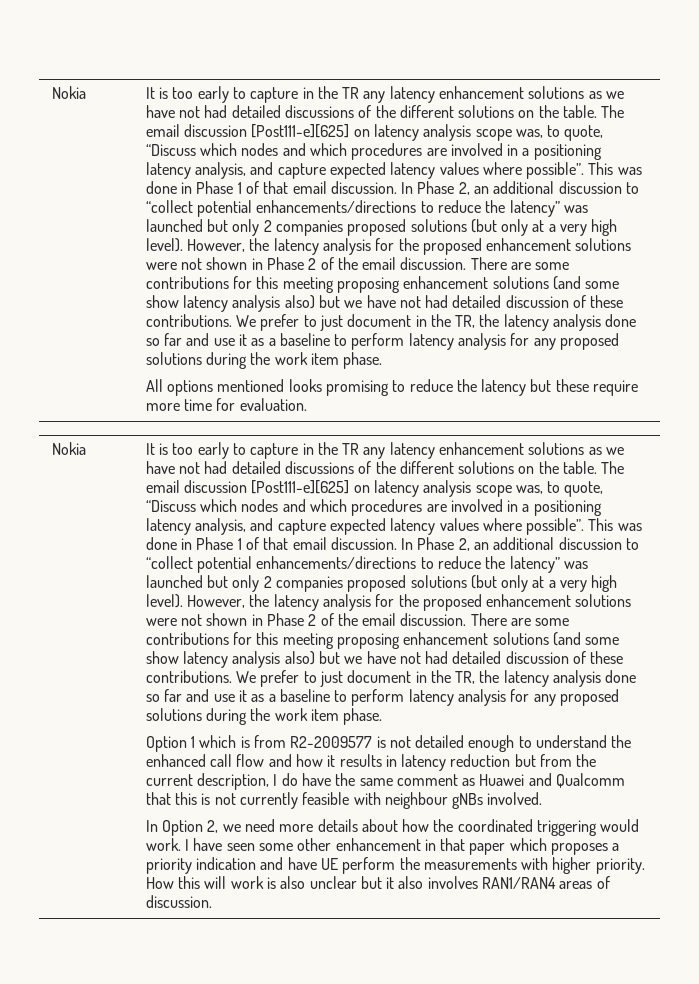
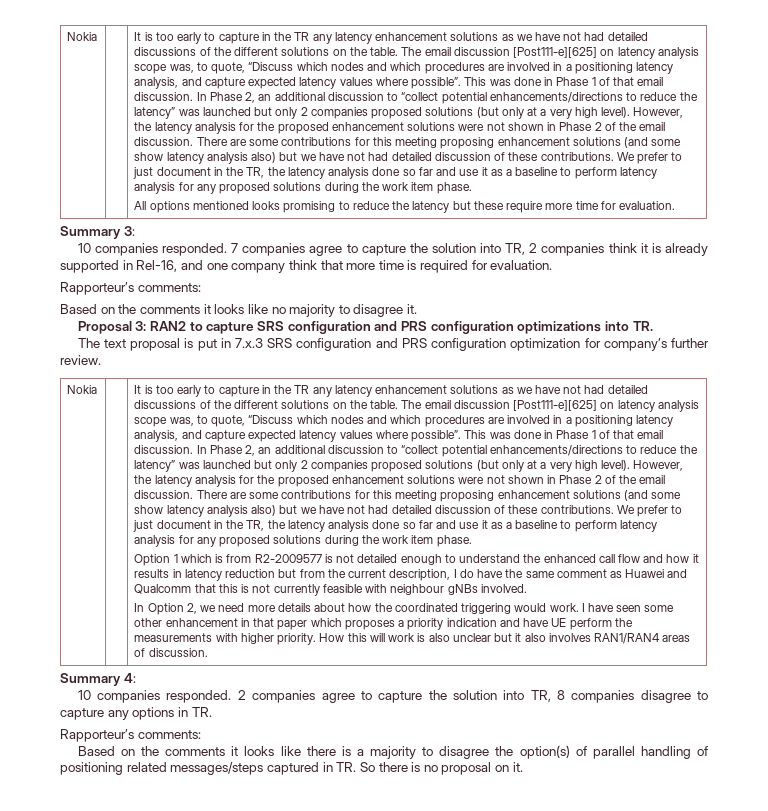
(307, 404) none -> [60,226,135,239] [77,243,709,256] [60,260,553,273] [60,282,201,295] [60,304,418,317] [77,321,653,334] [77,338,709,351] [60,355,101,365] // Summary 3: // 10 companies responded. 7 companies agree to capture the solution into TR, 2 companies think it is already supported in Rel-16, and one company think that more time is required for evaluation. // Rapporteur’s comments: // Based on the comments it looks like no majority to disagree it. // Proposal 3: RAN2 to capture SRS configuration and PRS configuration optimizations into TR. // The text proposal is put in 7.x.3 SRS configuration and PRS configuration optimization for company’s further review.
(212, 901) none -> [60,673,136,686] [77,690,708,703] [60,707,212,720] [60,729,201,742] [77,745,709,759] [60,762,523,775] // Summary 4: // 10 companies responded. 2 companies agree to capture the solution into TR, 8 companies disagree to capture any options in TR. // Rapporteur’s comments: // Based on the comments it looks like there is a majority to disagree the option(s) of parallel handling of positioning related messages/steps captured in TR. So there is no proposal on it.

